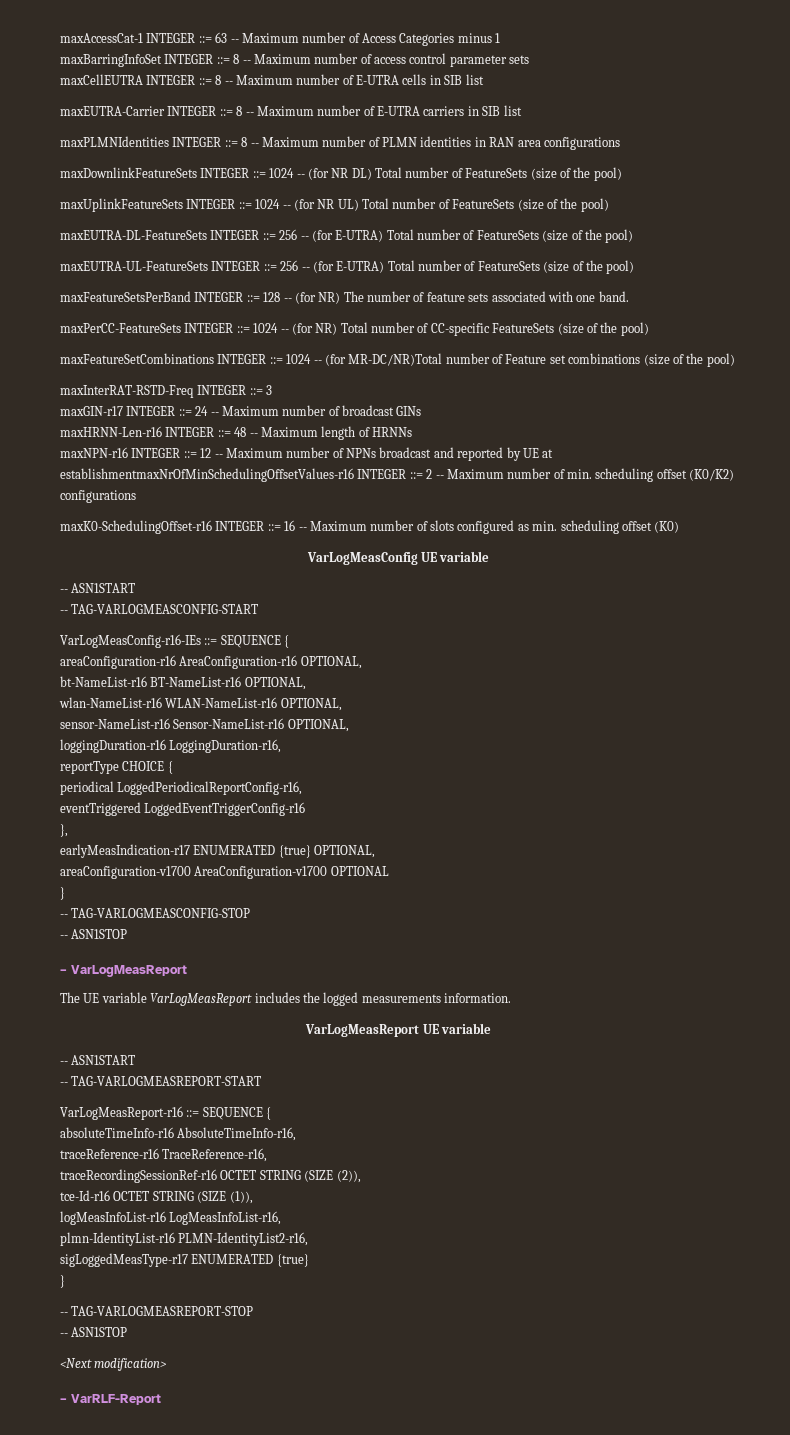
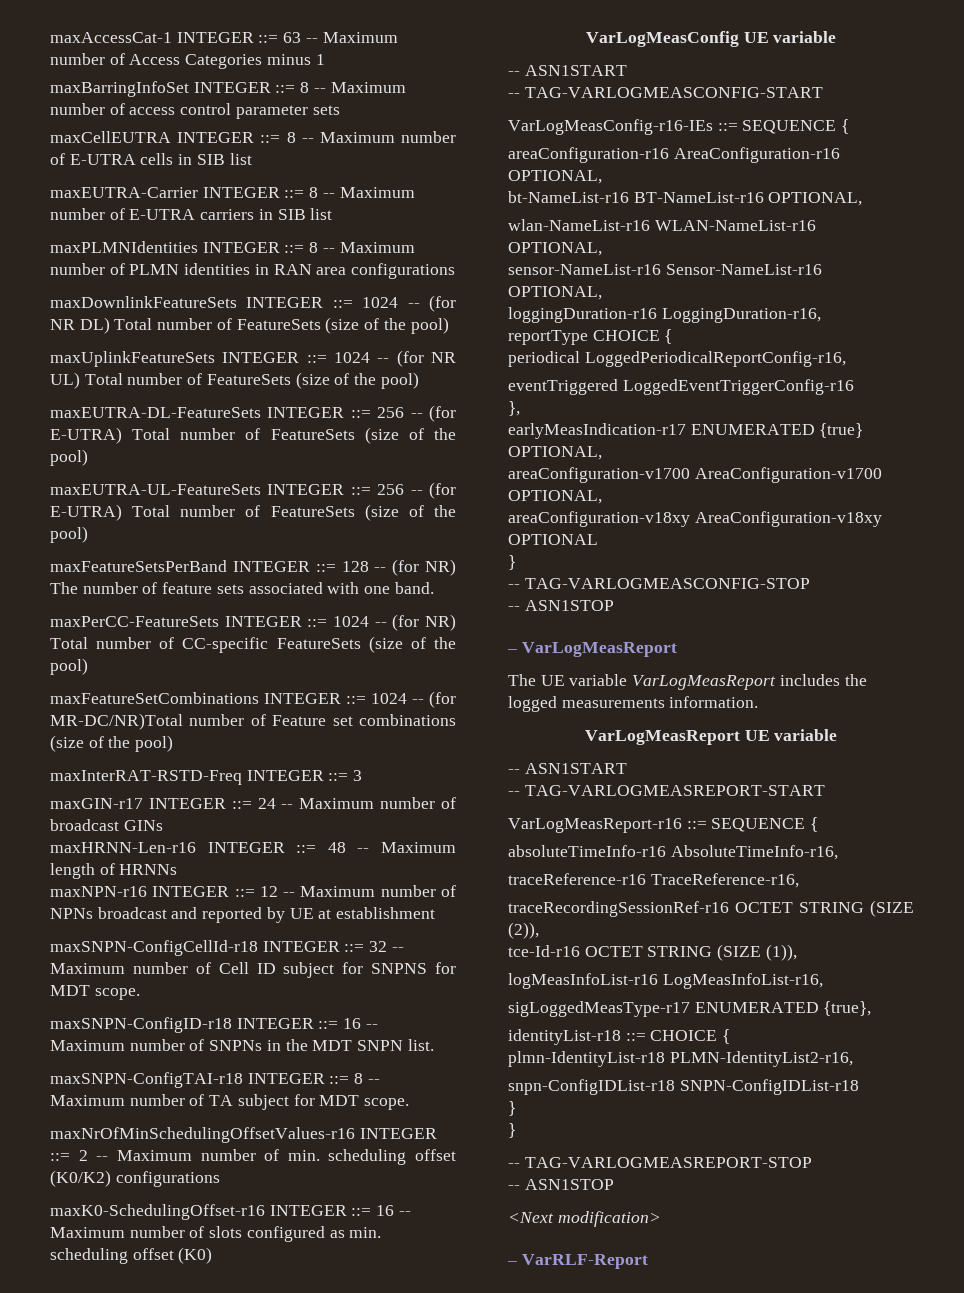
[60,468,354,482] establishmentmaxNrOfMinSchedulingOffsetValues-r16 -> [336,907,436,919] [50,940,404,956] [50,962,456,978] [50,985,140,1000] [50,1017,378,1033] [50,1039,434,1051] [50,1072,380,1088] [50,1094,410,1110] [50,1127,355,1143] establishment // maxSNPN-ConfigCellId-r18 INTEGER ::= 32 -- Maximum number of Cell ID subject for SNPNS for MDT scope. // maxSNPN-ConfigID-r18 INTEGER ::= 16 -- Maximum number of SNPNs in the MDT SNPN list. // maxSNPN-ConfigTAI-r18 INTEGER ::= 8 -- Maximum number of TA subject for MDT scope. // maxNrOfMinSchedulingOffsetValues-r16
(328, 872) none -> [508,490,602,504] [508,511,882,527] OPTIONAL, // areaConfiguration-v18xy AreaConfiguration-v18xy
[60,1232,309,1246] [60,1253,309,1267] plmn-IdentityList-r16 PLMN-IdentityList2-r16, // sigLoggedMeasType-r17 ENUMERATED {true} -> [508,1001,872,1017] [508,1029,731,1045] [508,1051,853,1067] [508,1079,859,1095] [508,1101,516,1116] sigLoggedMeasType-r17 ENUMERATED {true}, // identityList-r18 ::= CHOICE { // plmn-IdentityList-r18 PLMN-IdentityList2-r16, // snpn-ConfigIDList-r18 SNPN-ConfigIDList-r18 // }

